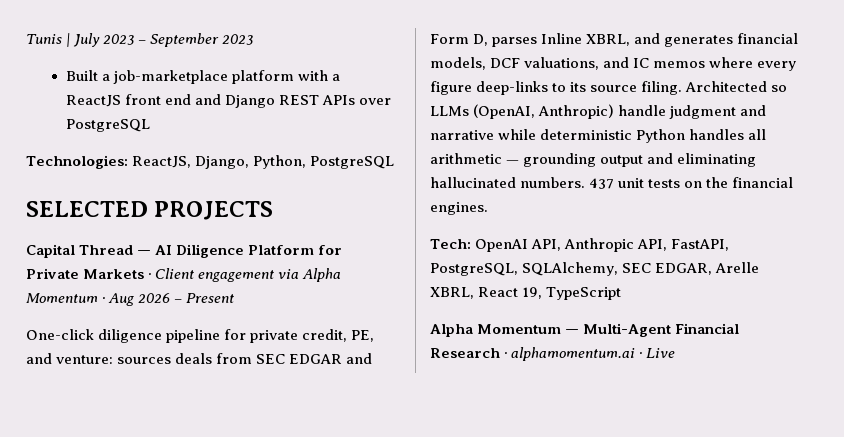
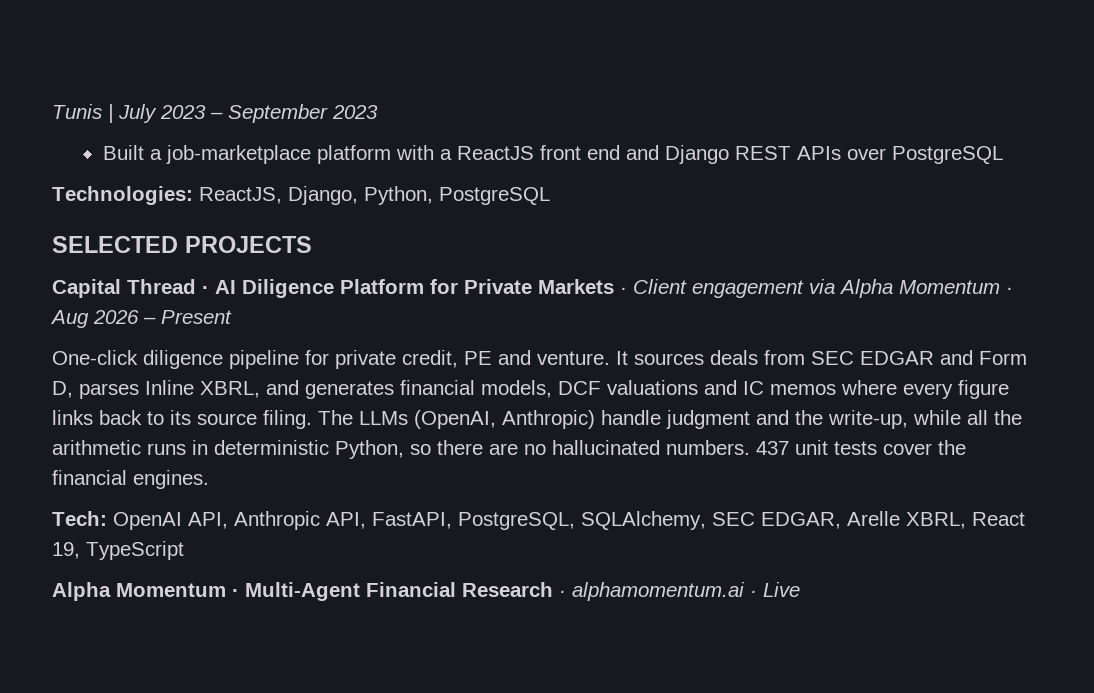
[137,250,152,255] — -> [202,286,209,294] ·
[351,330,375,342] [26,353,114,364] PE, and venture: -> [464,350,628,365] PE and venture. It
[524,57,600,70] valuations, -> [607,380,698,395] valuations
[476,81,549,95] deep-links -> [52,410,142,425] links back
[685,81,788,92] Architected so -> [318,410,353,425] The
[430,129,767,143] [430,153,757,167] narrative while deterministic Python handles all arithmetic — grounding output and eliminating -> [795,410,1022,429] [52,440,546,459] the write-up, while all the arithmetic runs in deterministic Python, so there are no
[684,181,703,188] on -> [883,443,932,455] cover
[565,329,580,334] — -> [232,589,239,597] ·

